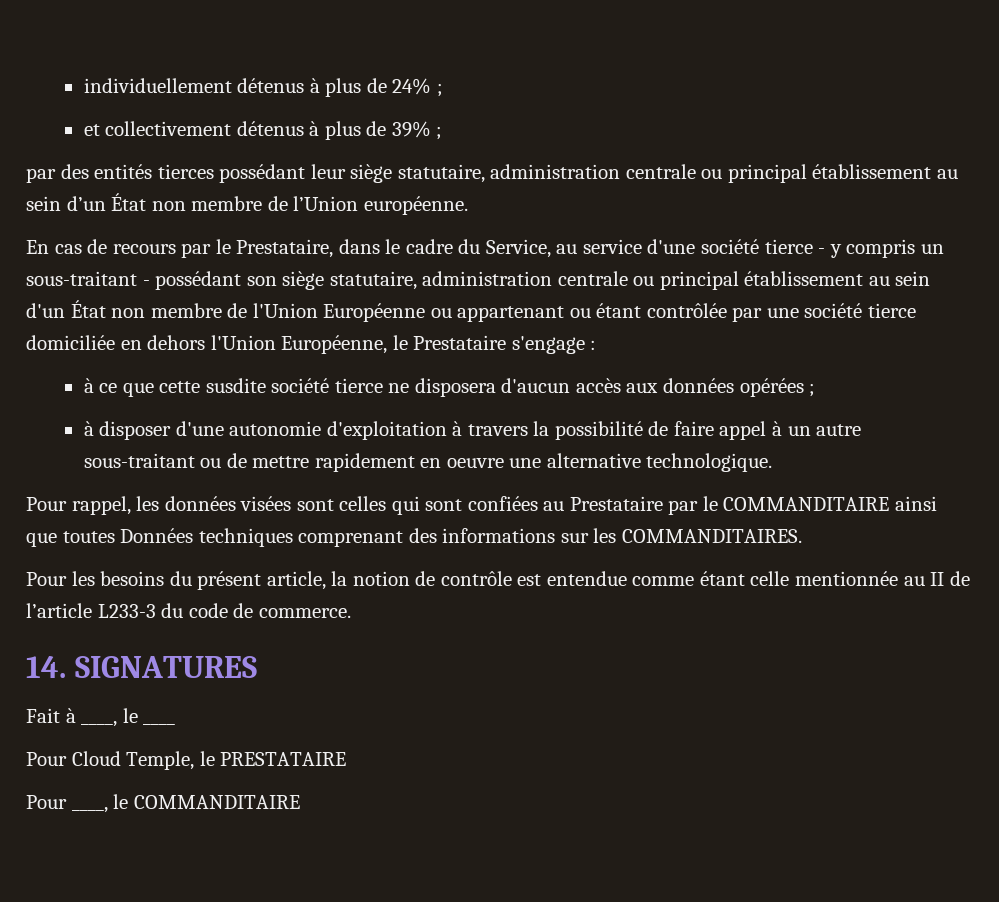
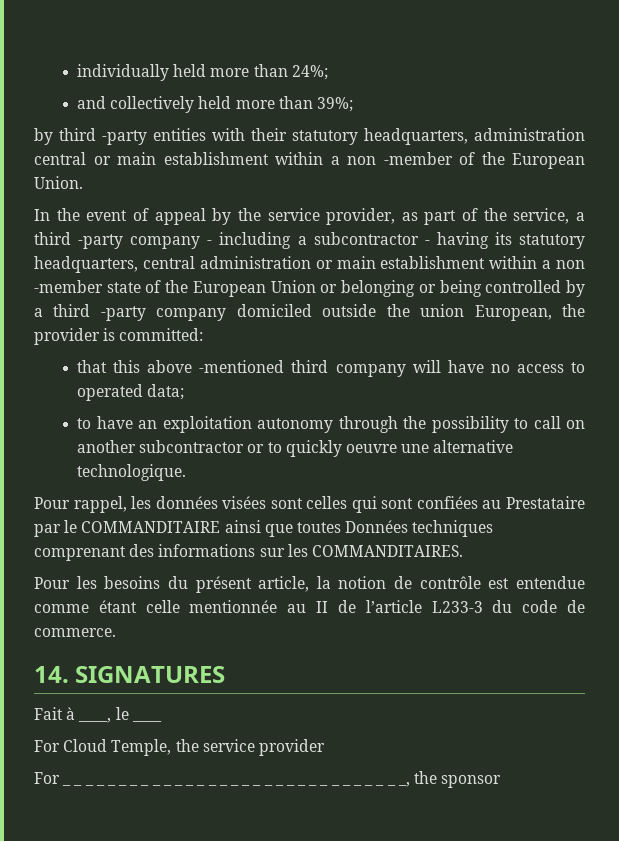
[83,78,443,97] [83,121,443,140] [26,164,958,183] [26,193,468,215] [26,239,944,258] [26,271,931,290] [26,300,917,322] [26,335,597,354] [83,378,816,397] [83,421,862,440] [83,453,442,472] individuellement détenus à plus de 24% ; // et collectivement détenus à plus de 39% ; // par des entités tierces possédant leur siège statutaire, administration centrale ou principal établissement au sein d’un État non membre de l’Union européenne. // En cas de recours par le Prestataire, dans le cadre du Service, au service d'une société tierce - y compris un sous-traitant - possédant son siège statutaire, administration centrale ou principal établissement au sein d'un État non membre de l'Union Européenne ou appartenant ou étant contrôlée par une société tierce domiciliée en dehors l'Union Européenne, le Prestataire s'engage : // à ce que cette susdite société tierce ne disposera d'aucun accès aux données opérées ; // à disposer d'une autonomie d'exploitation à travers la possibilité de faire appel à un autre sous-traitant ou de mettre rapidement en -> [77,64,328,81] [77,96,353,113] [34,128,585,145] [34,152,585,169] [34,176,83,189] [34,208,586,225] [34,232,586,249] [34,256,585,273] [34,280,586,297] [34,304,586,321] [34,328,204,345] [77,360,585,377] [77,384,185,401] [77,416,585,433] [77,440,342,457] individually held more than 24%; // and collectively held more than 39%; // by third -party entities with their statutory headquarters, administration central or main establishment within a non -member of the European Union. // In the event of appeal by the service provider, as part of the service, a third -party company - including a subcontractor - having its statutory headquarters, central administration or main establishment within a non -member state of the European Union or belonging or being controlled by a third -party company domiciled outside the union European, the provider is committed: // that this above -mentioned third company will have no access to operated data; // to have an exploitation autonomy through the possibility to call on another subcontractor or to quickly
[26,752,67,766] Pour -> [34,740,60,752] For
[199,751,347,766] [26,794,300,813] le PRESTATAIRE // Pour ____, le COMMANDITAIRE -> [175,739,325,756] [34,772,60,784] [62,771,502,788] the service provider // For _ _ _ _ _ _ _ _ _ _ _ _ _ _ _ _ _ _ _ _ _ _ _ _ _ _ _ _ _ _ _, the sponsor

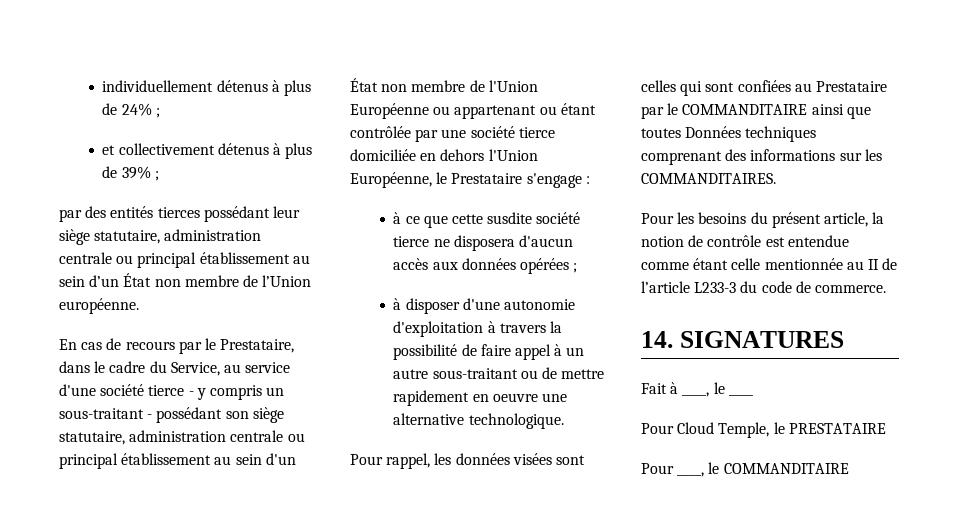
[77,64,328,81] [77,96,353,113] [34,128,585,145] [34,152,585,169] [34,176,83,189] [34,208,586,225] [34,232,586,249] [34,256,585,273] [34,280,586,297] [34,304,586,321] [34,328,204,345] [77,360,585,377] [77,384,185,401] [77,416,585,433] [77,440,342,457] individually held more than 24%; // and collectively held more than 39%; // by third -party entities with their statutory headquarters, administration central or main establishment within a non -member of the European Union. // In the event of appeal by the service provider, as part of the service, a third -party company - including a subcontractor - having its statutory headquarters, central administration or main establishment within a non -member state of the European Union or belonging or being controlled by a third -party company domiciled outside the union European, the provider is committed: // that this above -mentioned third company will have no access to operated data; // to have an exploitation autonomy through the possibility to call on another subcontractor or to quickly -> [102,80,312,96] [102,103,160,118] [102,143,313,159] [102,166,159,181] [59,206,300,222] [59,229,262,245] [59,252,310,268] [59,273,312,287] [59,298,139,314] [59,338,295,354] [59,361,291,376] [59,384,285,400] [59,407,284,423] [59,430,305,445] [59,453,296,469] [350,78,538,92] [350,103,596,119] [350,126,555,142] [350,149,538,161] [350,172,590,188] [393,212,581,228] [393,235,574,251] [393,258,578,274] [393,298,576,314] [393,321,563,337] [393,344,585,360] [393,367,605,379] [393,390,489,406] individuellement détenus à plus de 24% ; // et collectivement détenus à plus de 39% ; // par des entités tierces possédant leur siège statutaire, administration centrale ou principal établissement au sein d’un État non membre de l’Union européenne. // En cas de recours par le Prestataire, dans le cadre du Service, au service d'une société tierce - y compris un sous-traitant - possédant son siège statutaire, administration centrale ou principal établissement au sein d'un État non membre de l'Union Européenne ou appartenant ou étant contrôlée par une société tierce domiciliée en dehors l'Union Européenne, le Prestataire s'engage : // à ce que cette susdite société tierce ne disposera d'aucun accès aux données opérées ; // à disposer d'une autonomie d'exploitation à travers la possibilité de faire appel à un autre sous-traitant ou de mettre rapidement en
[34,740,60,752] For -> [641,423,674,434] Pour
[175,739,325,756] [34,772,60,784] [62,771,502,788] the service provider // For _ _ _ _ _ _ _ _ _ _ _ _ _ _ _ _ _ _ _ _ _ _ _ _ _ _ _ _ _ _ _, the sponsor -> [773,422,886,434] [641,462,849,477] le PRESTATAIRE // Pour ____, le COMMANDITAIRE

